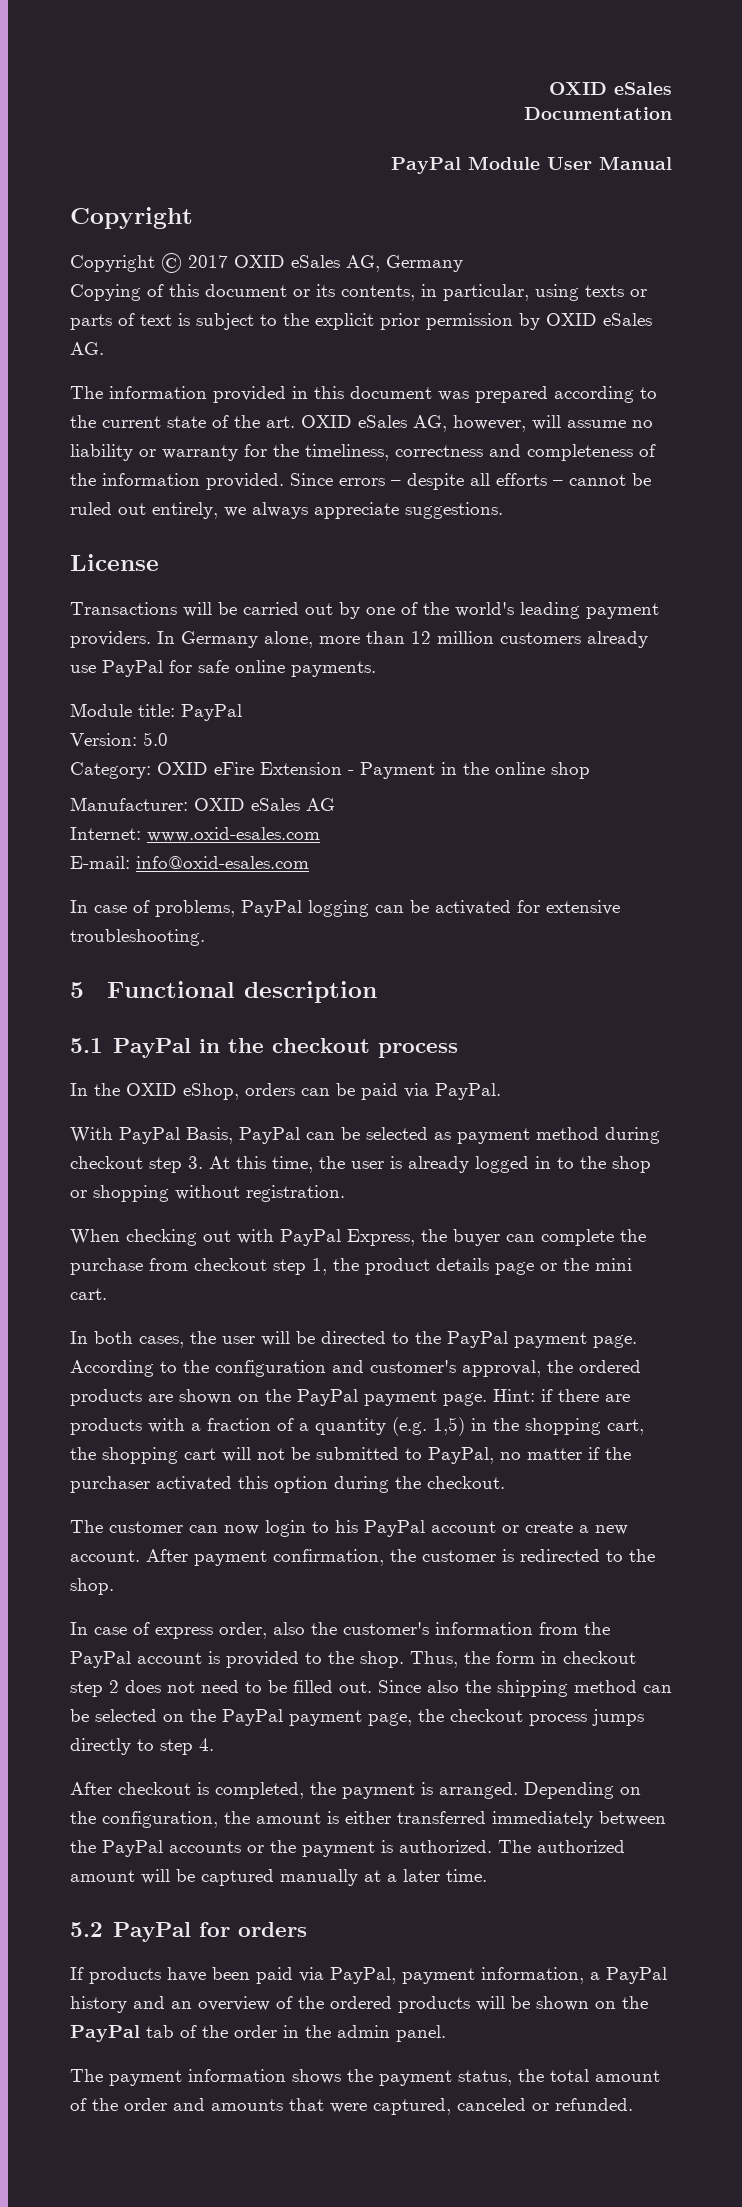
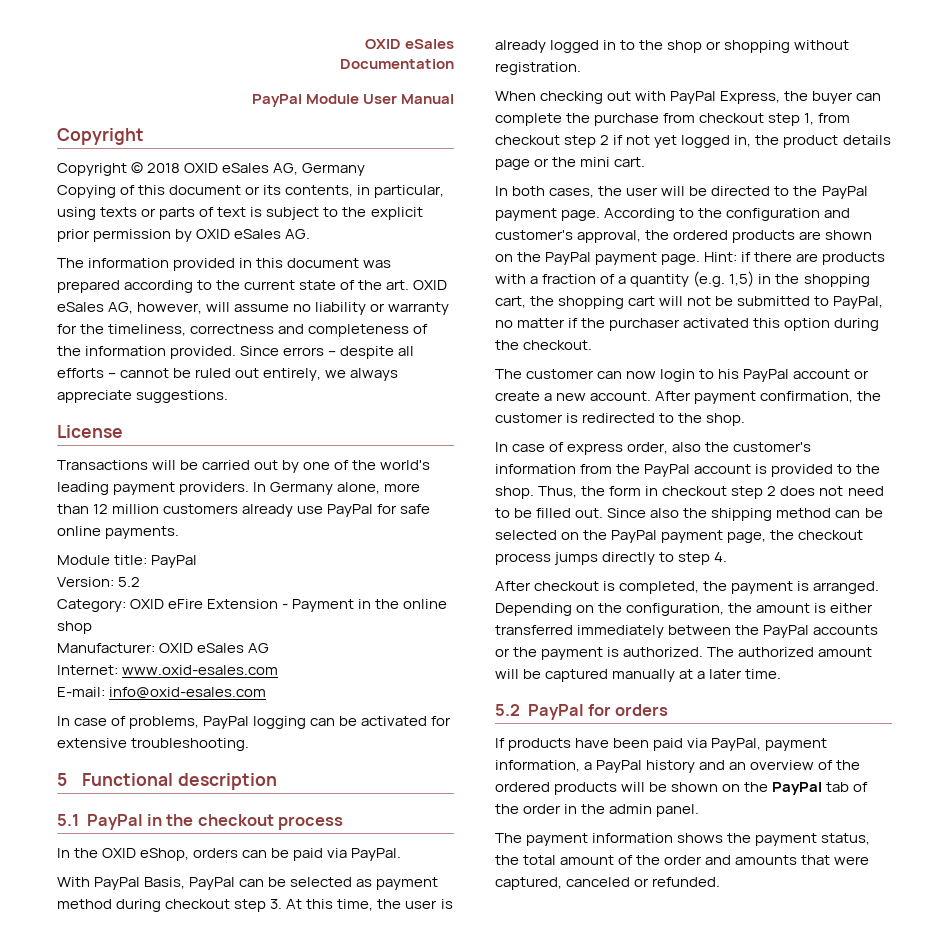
[188,255,228,268] 2017 -> [147,163,181,173] 2018
[143,732,168,746] 5.0 -> [118,577,141,587] 5.2
(327, 1266) none -> [818,113,851,123] [495,135,752,148] from checkout step 2 if not yet logged in,

